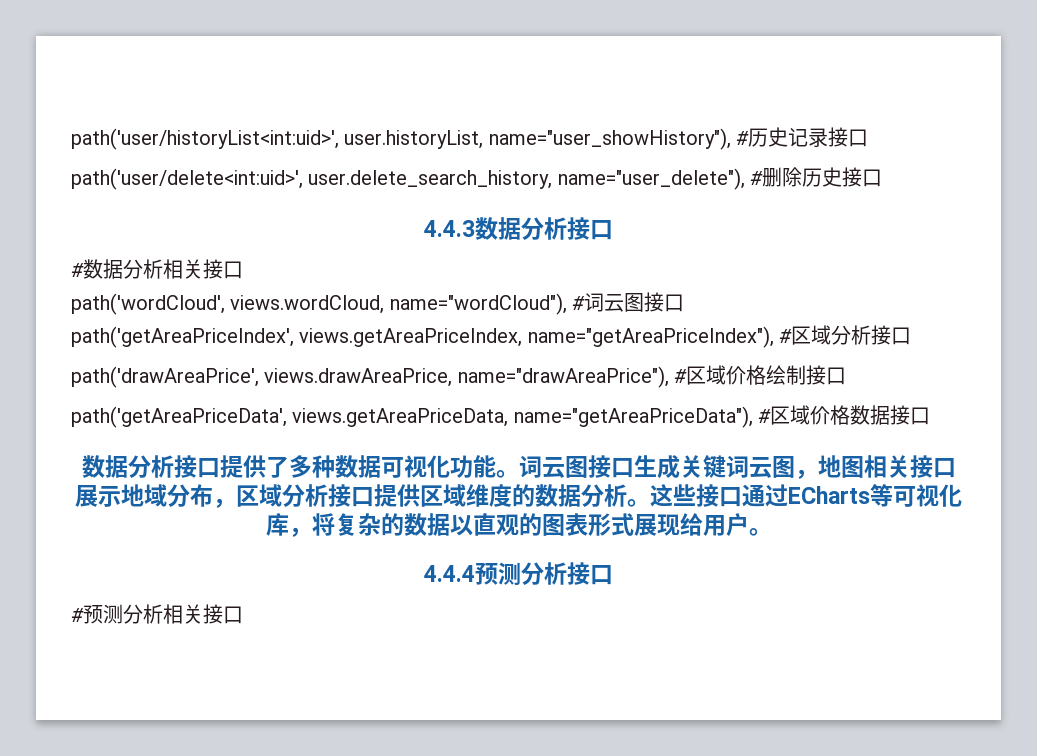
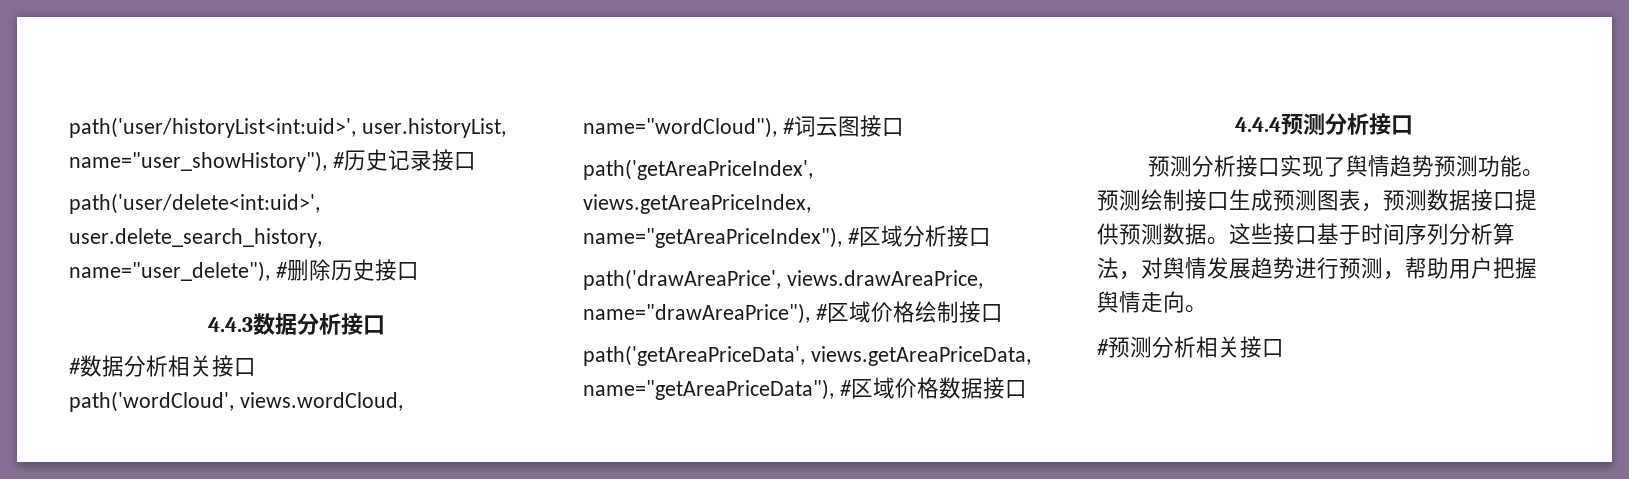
[81,455,956,479] [75,484,962,508] [265,513,772,537] [424,562,613,585] 数据分析接口提供了多种数据可视化功能。词云图接口生成关键词云图，地图相关接口展示地域分布，区域分析接口提供区域维度的数据分析。这些接口通过ECharts等可视化库，将复杂的数据以直观的图表形式展现给用户。 // 4.4.4预测分析接口 -> [1235,113,1413,135] [1148,155,1545,177] [1097,189,1537,212] [1097,223,1515,245] [1097,257,1537,280] [1097,291,1207,313] 4.4.4预测分析接口 // 预测分析接口实现了舆情趋势预测功能。预测绘制接口生成预测图表，预测数据接口提供预测数据。这些接口基于时间序列分析算法，对舆情发展趋势进行预测，帮助用户把握舆情走向。

